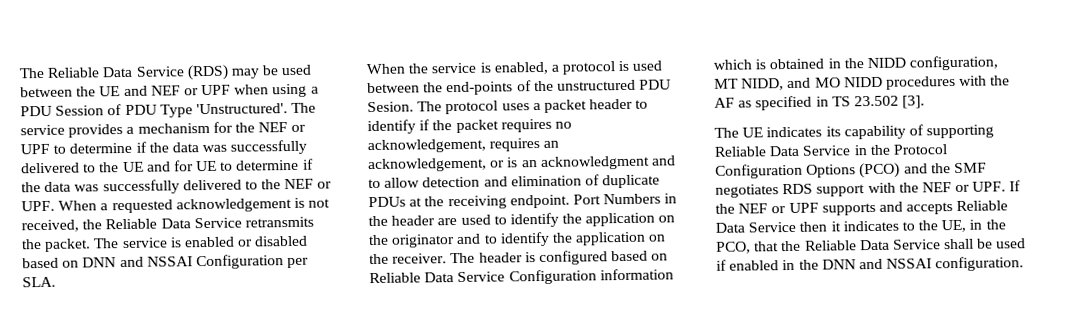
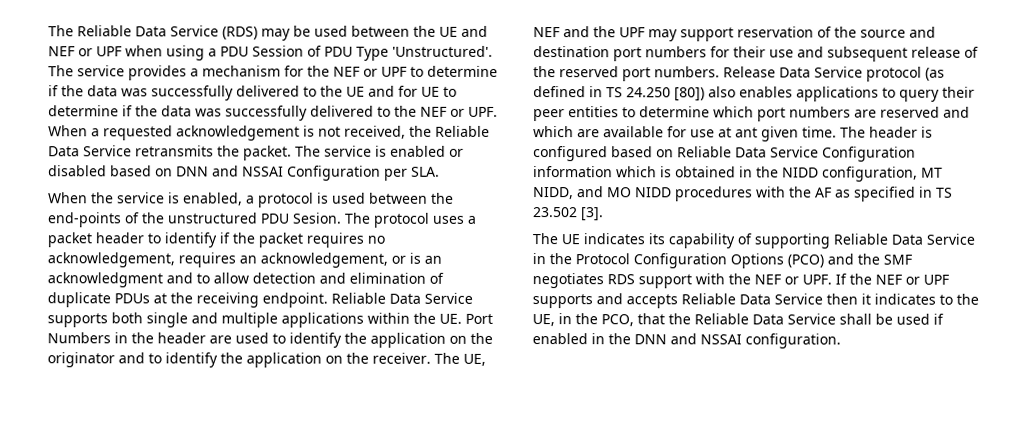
(570, 201) none -> [331,292,473,304] [47,312,462,328] Reliable Data Service supports both single and multiple applications within the UE.
(476, 258) none -> [463,353,486,366] [533,26,936,42] [533,46,979,62] [533,66,945,82] [533,86,975,102] [533,106,970,122] [533,126,866,142] UE, NEF and the UPF may support reservation of the source and destination port numbers for their use and subsequent release of the reserved port numbers. Release Data Service protocol (as defined in TS 24.250 [80]) also enables applications to query their peer entities to determine which port numbers are reserved and which are available for use at ant given time. The

